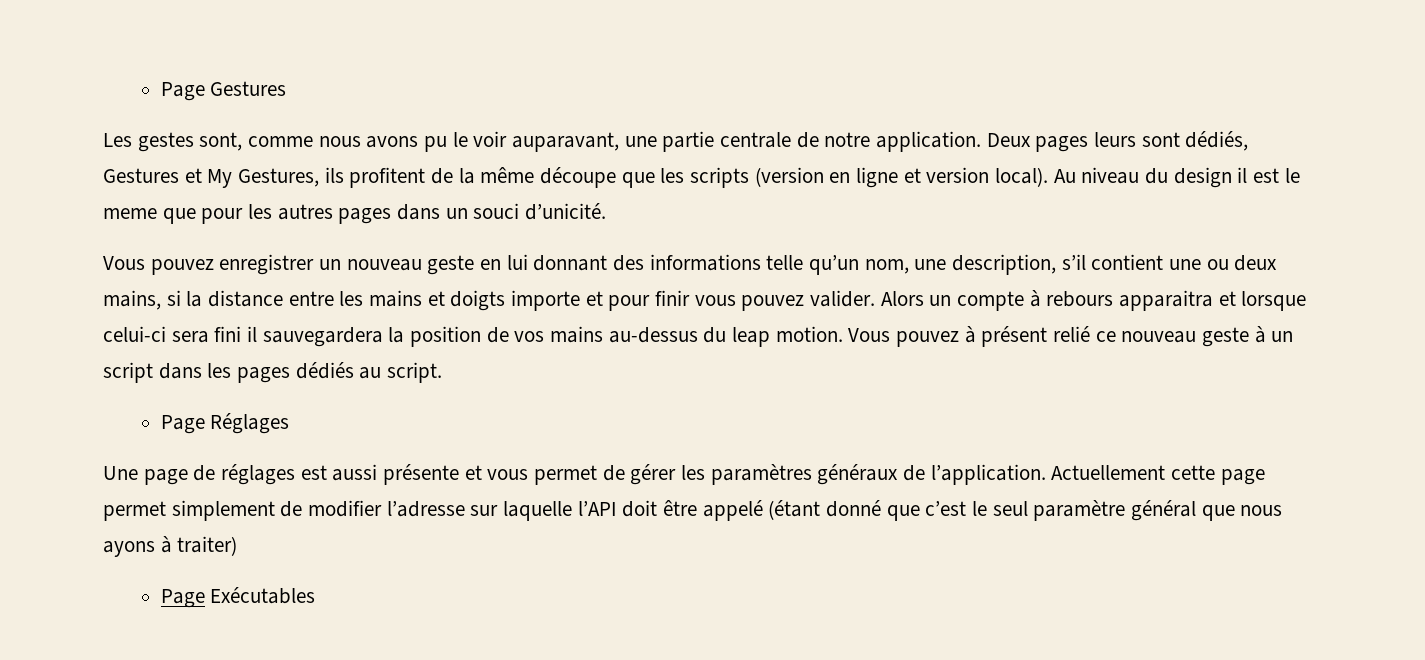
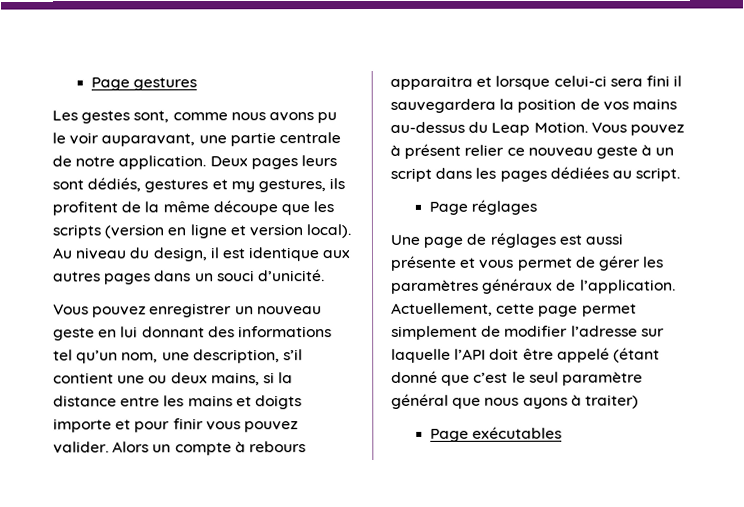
[160,81,287,101] Page Gestures -> [91,77,198,91] Page gestures
[103,168,320,188] Gestures et My Gestures, -> [144,179,326,193] gestures et my gestures,
[1173,167,1232,188] design -> [152,247,208,262] design,
[1284,168,1300,183] [103,204,273,224] le meme que pour les -> [248,247,352,262] identique aux
[766,255,804,270] telle -> [53,349,73,361] tel
[732,326,843,347] leap motion. -> [491,121,588,136] Leap Motion.
[1053,326,1091,342] relié -> [464,144,505,156] relier
[295,362,354,379] dédiés -> [549,166,609,179] dédiées
[210,413,290,434] Réglages -> [471,199,538,215] réglages
[1051,465,1166,480] Actuellement -> [391,302,493,316] Actuellement,
[210,587,316,604] Exécutables -> [472,426,563,439] exécutables

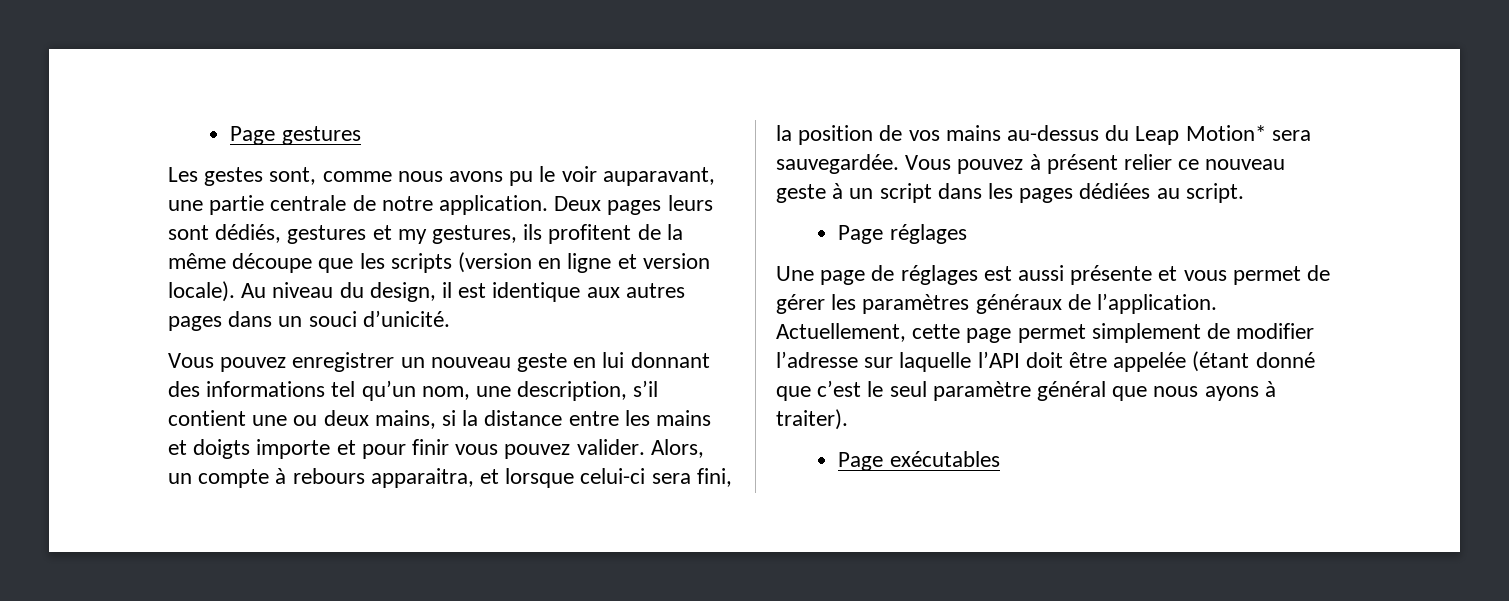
[306,224,352,239] local). -> [168,281,235,302] locale).
[112,441,150,453] Alors -> [650,439,704,458] Alors,
[390,75,473,90] apparaitra -> [370,468,474,488] apparaitra,
[645,75,683,87] [390,98,496,113] fini il sauvegardera -> [696,468,732,487] fini,
[533,121,588,133] Motion. -> [1185,125,1311,141] [776,154,899,174] Motion* sera sauvegardée.
[556,347,610,363] appelé -> [1113,352,1187,372] appelée
[584,394,639,409] traiter) -> [776,409,848,430] traiter).

